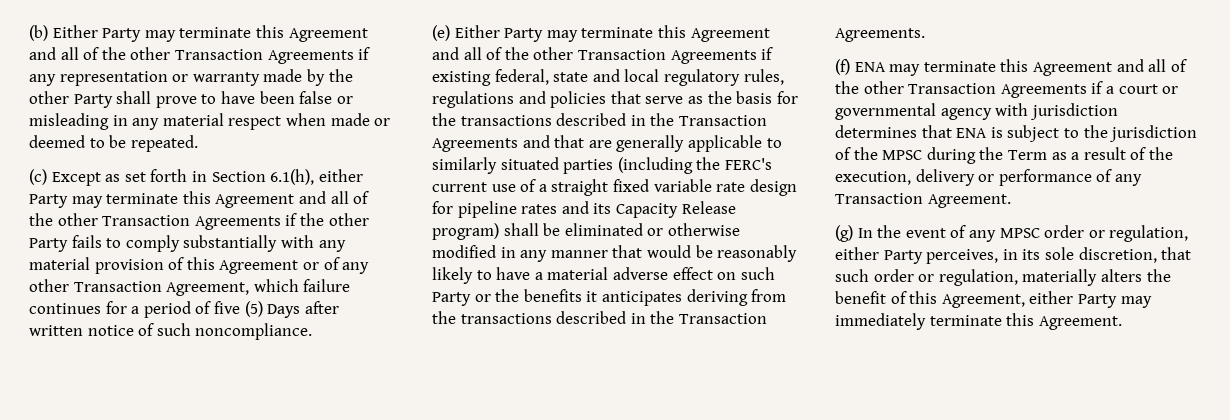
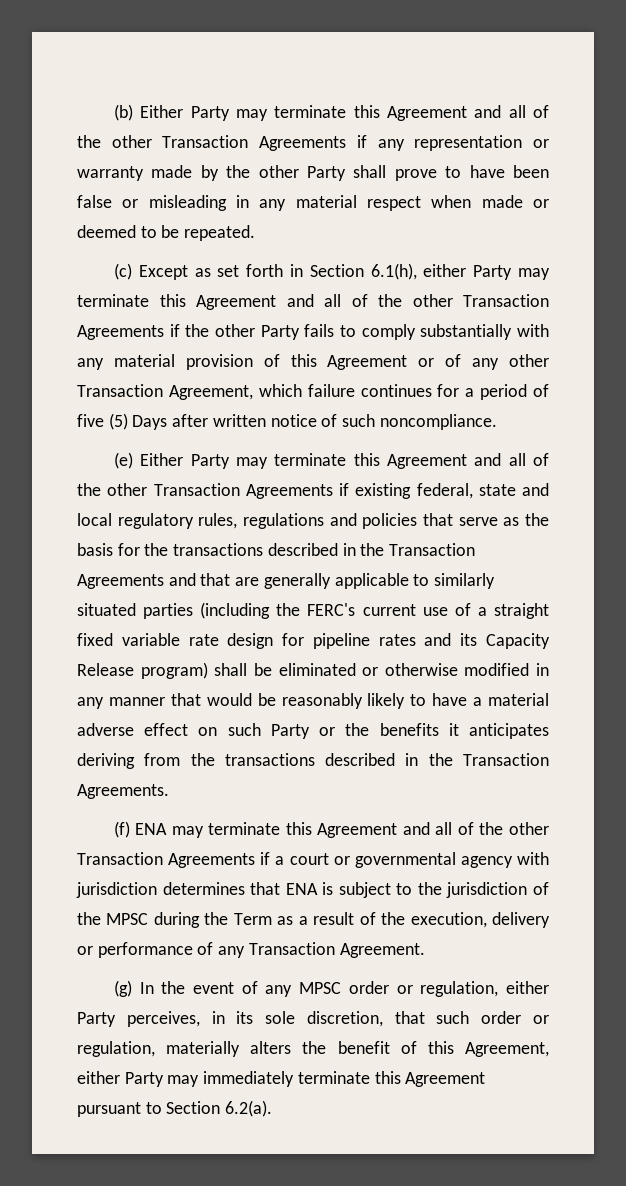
[1038,316,1122,330] Agreement. -> [405,1072,486,1087] [77,1100,273,1117] Agreement pursuant to Section 6.2(a).

